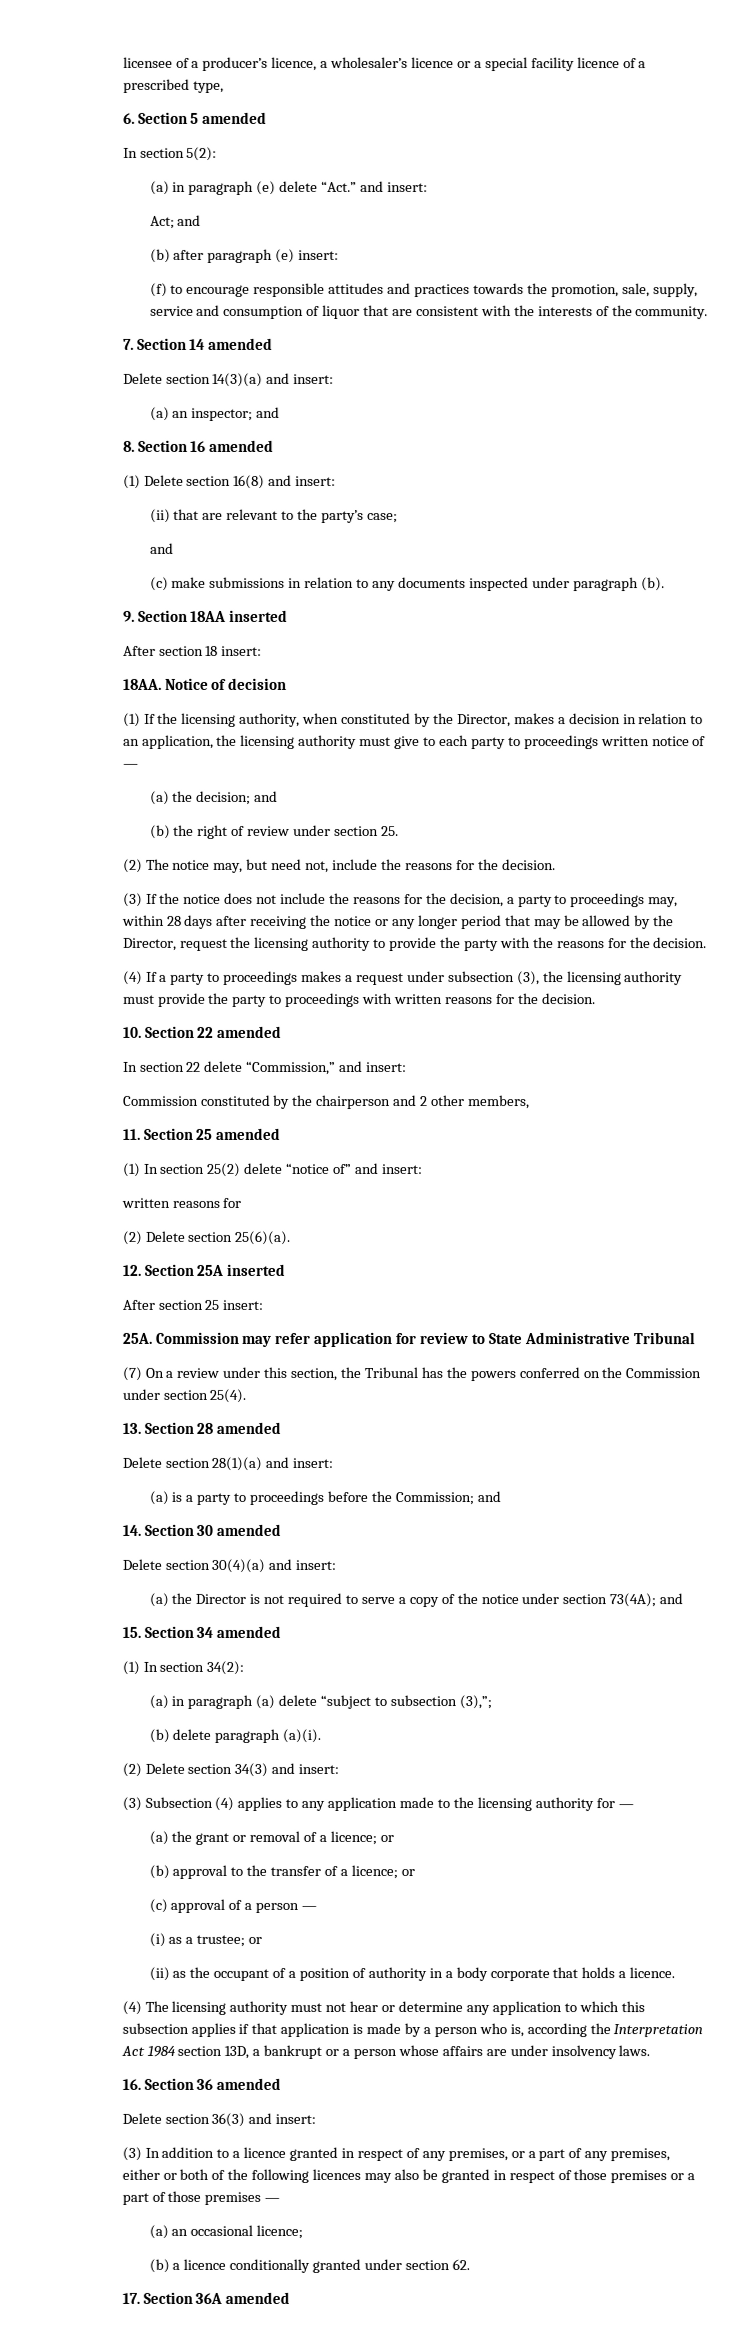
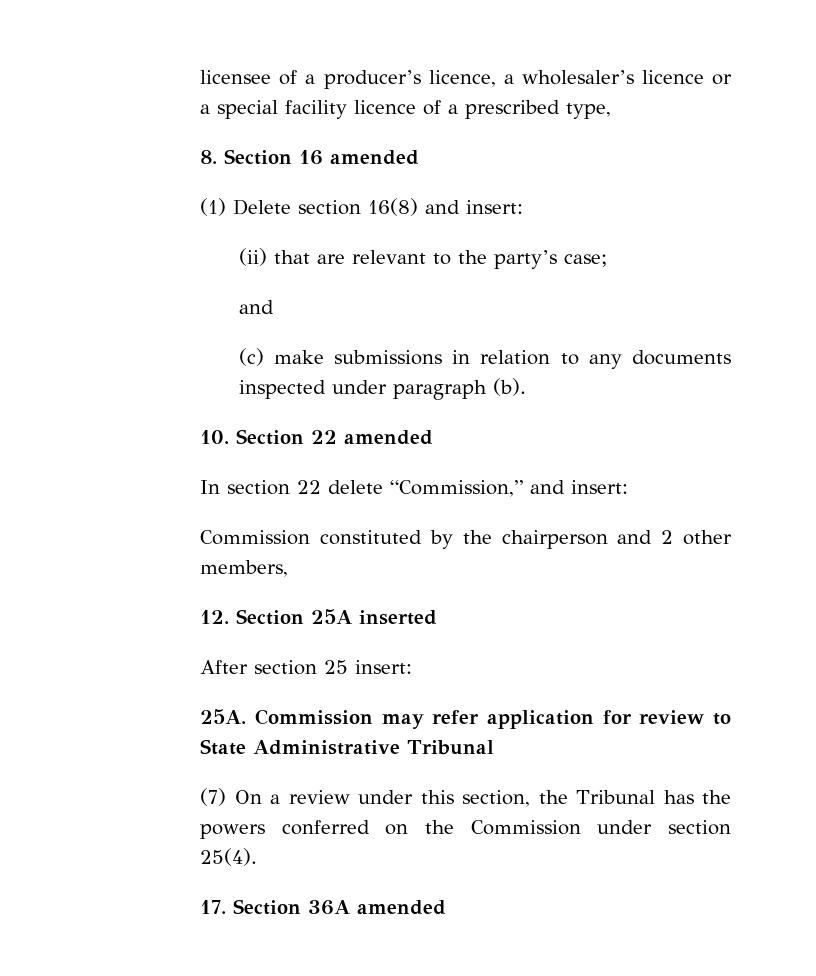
[122,111,268,124] [122,146,218,161] [149,180,428,195] [149,214,202,229] [149,248,340,263] [149,282,698,298] [149,304,709,320] [122,337,274,350] [122,372,335,387] [149,406,281,421] // 6. Section 5 amended // In section 5(2): // (a) in paragraph (e) delete “Act.” and insert: // Act; and // (b) after paragraph (e) insert: // (f) to encourage responsible attitudes and practices towards the promotion, sale, supply, service and consumption of liquor that are consistent with the interests of the community. // 7. Section 14 amended // Delete section 14(3)(a) and insert: // (a) an inspector; and -> (612, 111) none
[122,609,289,622] [122,645,263,656] [122,677,288,690] [122,712,704,728] [122,734,707,750] [122,763,139,768] [149,790,279,805] [149,824,399,839] [122,858,556,873] [122,892,679,908] [121,914,675,930] [122,936,708,952] [122,970,684,986] [122,992,596,1007] // 9. Section 18AA inserted // After section 18 insert: // 18AA. Notice of decision // (1) If the licensing authority, when constituted by the Director, makes a decision in relation to an application, the licensing authority must give to each party to proceedings written notice of — // (a) the decision; and // (b) the right of review under section 25. // (2) The notice may, but need not, include the reasons for the decision. // (3) If the notice does not include the reasons for the decision, a party to proceedings may, within 28 days after receiving the notice or any longer period that may be allowed by the Director, request the licensing authority to provide the party with the reasons for the decision. // (4) If a party to proceedings makes a request under subsection (3), the licensing authority must provide the party to proceedings with written reasons for the decision. -> (526, 387) none
[122,1127,282,1140] [121,1162,423,1177] [120,1197,242,1208] [121,1230,291,1245] // 11. Section 25 amended // (1) In section 25(2) delete “notice of” and insert: // written reasons for // (2) Delete section 25(6)(a). -> (289, 568) none
[121,1421,282,1434] [121,1456,334,1471] [148,1490,501,1506] [121,1523,282,1536] [121,1558,337,1573] [148,1592,684,1608] [121,1625,282,1638] [121,1660,245,1675] [148,1694,492,1710] [148,1728,322,1743] [121,1762,340,1777] [121,1796,634,1812] [148,1830,394,1846] [148,1864,415,1880] [148,1898,318,1913] [148,1932,263,1947] [148,1966,676,1982] [121,2000,645,2016] [121,2022,704,2038] [120,2044,651,2060] [121,2077,282,2090] [121,2112,317,2127] [121,2146,671,2162] [121,2168,696,2184] [121,2190,281,2205] [148,2224,304,2239] [148,2258,470,2273] // 13. Section 28 amended // Delete section 28(1)(a) and insert: // (a) is a party to proceedings before the Commission; and // 14. Section 30 amended // Delete section 30(4)(a) and insert: // (a) the Director is not required to serve a copy of the notice under section 73(4A); and // 15. Section 34 amended // (1) In section 34(2): // (a) in paragraph (a) delete “subject to subsection (3),”; // (b) delete paragraph (a)(i). // (2) Delete section 34(3) and insert: // (3) Subsection (4) applies to any application made to the licensing authority for — // (a) the grant or removal of a licence; or // (b) approval to the transfer of a licence; or // (c) approval of a person — // (i) as a trustee; or // (ii) as the occupant of a position of authority in a body corporate that holds a licence. // (4) The licensing authority must not hear or determine any application to which this subsection applies if that application is made by a person who is, according the Interpretation Act 1984 section 13D, a bankrupt or a person whose affairs are under insolvency laws. // 16. Section 36 amended // Delete section 36(3) and insert: // (3) In addition to a licence granted in respect of any premises, or a part of any premises, either or both of the following licences may also be granted in respect of those premises or a part of those premises — // (a) an occasional licence; // (b) a licence conditionally granted under section 62. -> (258, 857) none

